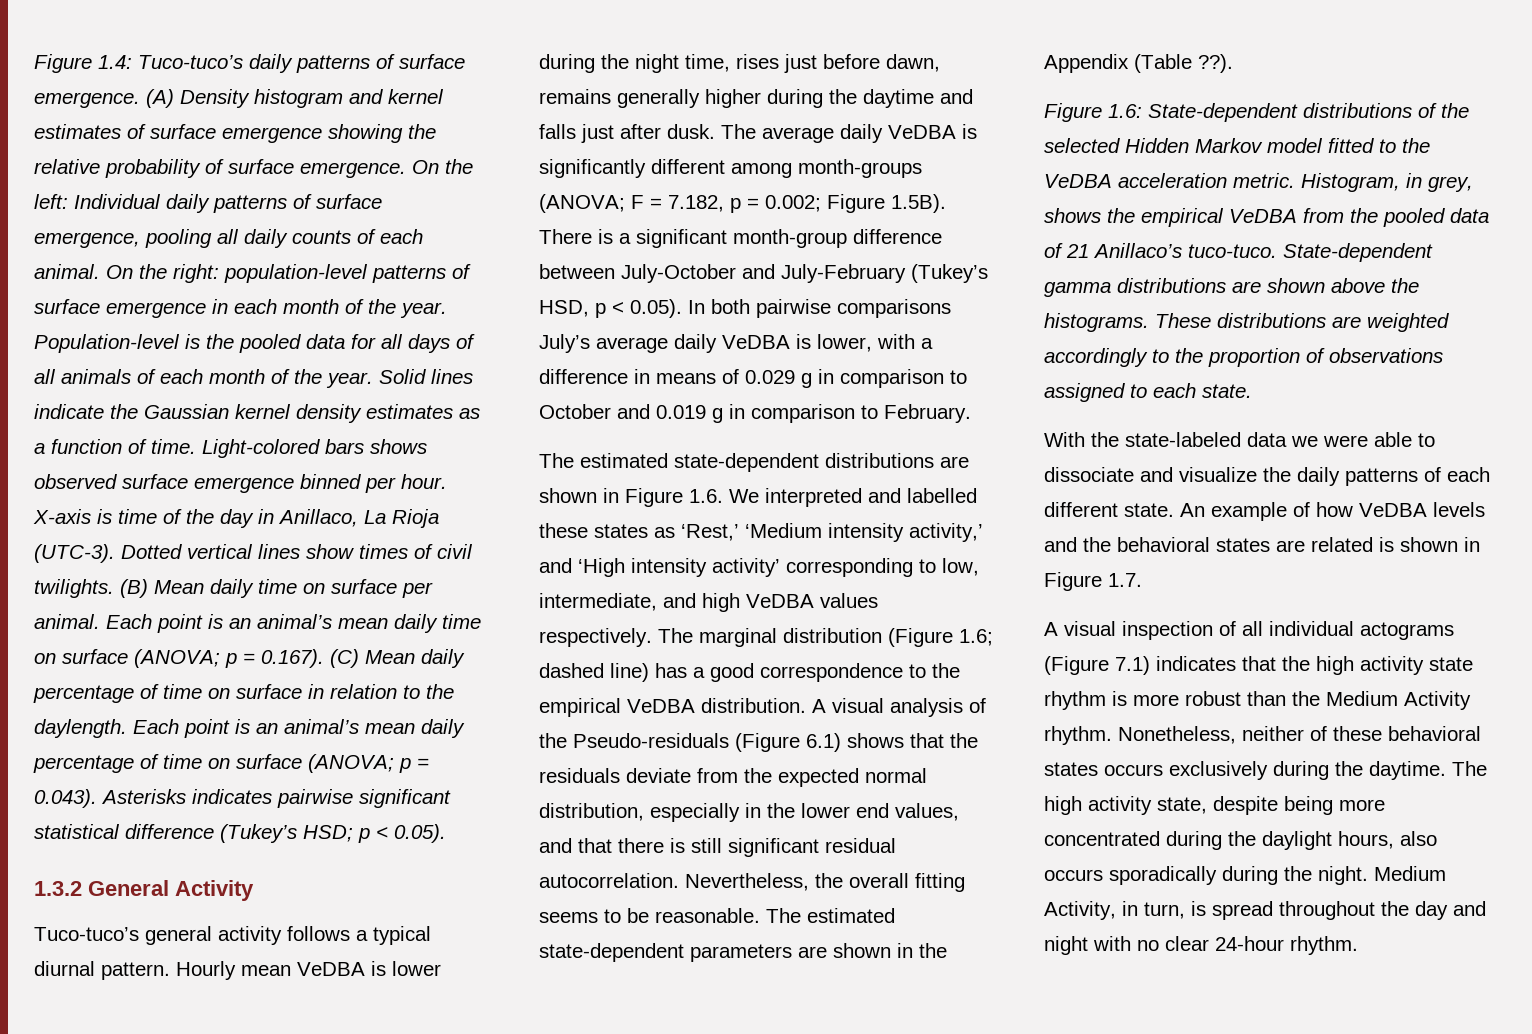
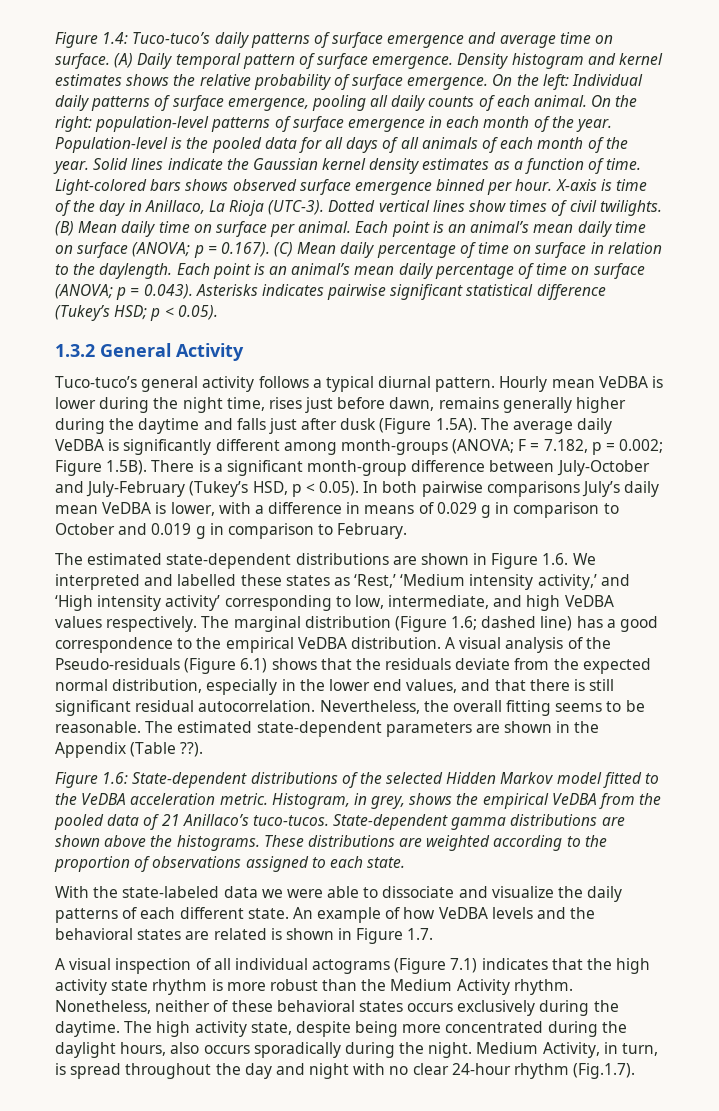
[34,89,174,108] emergence. (A) -> [387,32,614,48] [55,53,454,69] emergence and average time on surface. (A) Daily temporal pattern of surface emergence.
[127,124,403,143] of surface emergence showing -> [126,74,170,86] shows
[667,124,715,139] dusk. -> [340,418,477,434] dusk (Figure 1.5A).
[596,334,717,353] average daily -> [624,481,660,497] [55,505,98,514] daily mean
[1188,244,1277,258] tuco-tuco. -> [252,815,329,826] tuco-tucos.
[1044,348,1148,367] accordingly -> [493,835,563,851] according
[1290,936,1358,955] rhythm. -> [514,1063,636,1079] rhythm (Fig.1.7).

